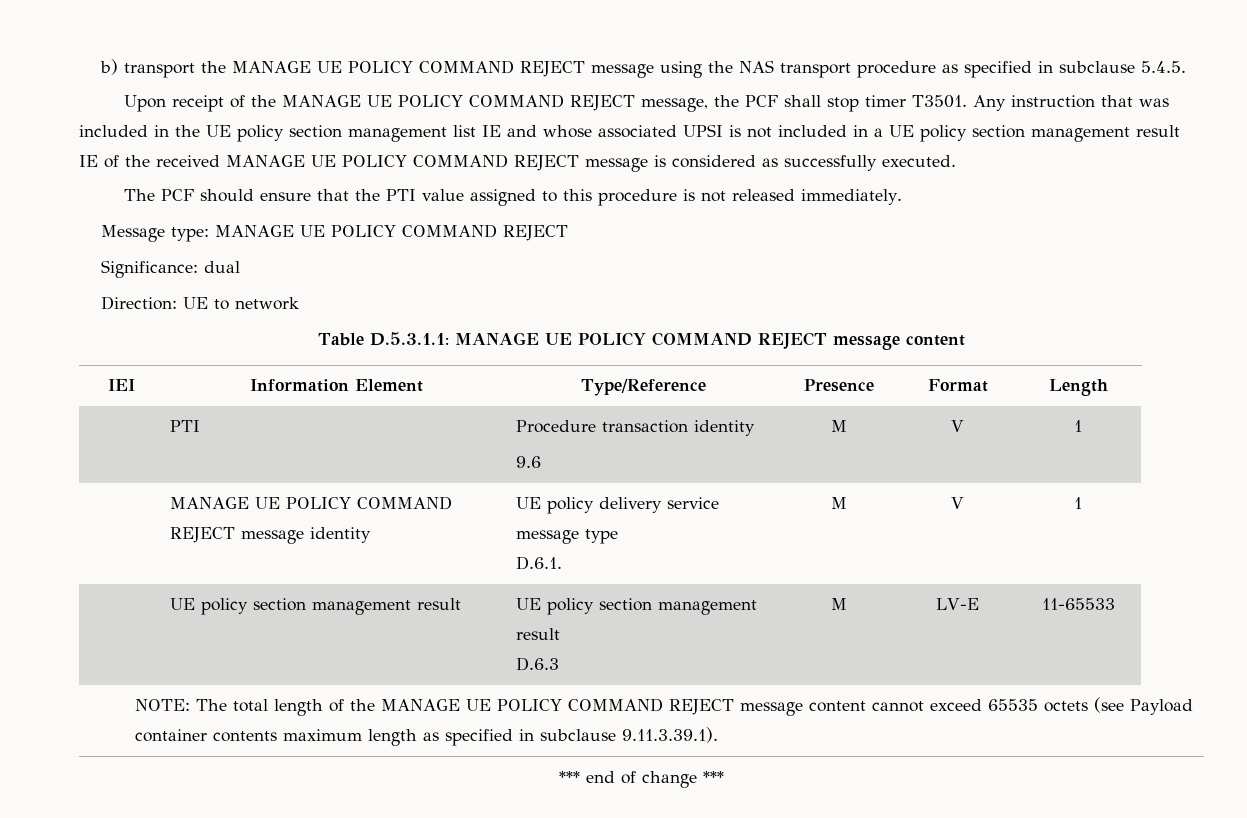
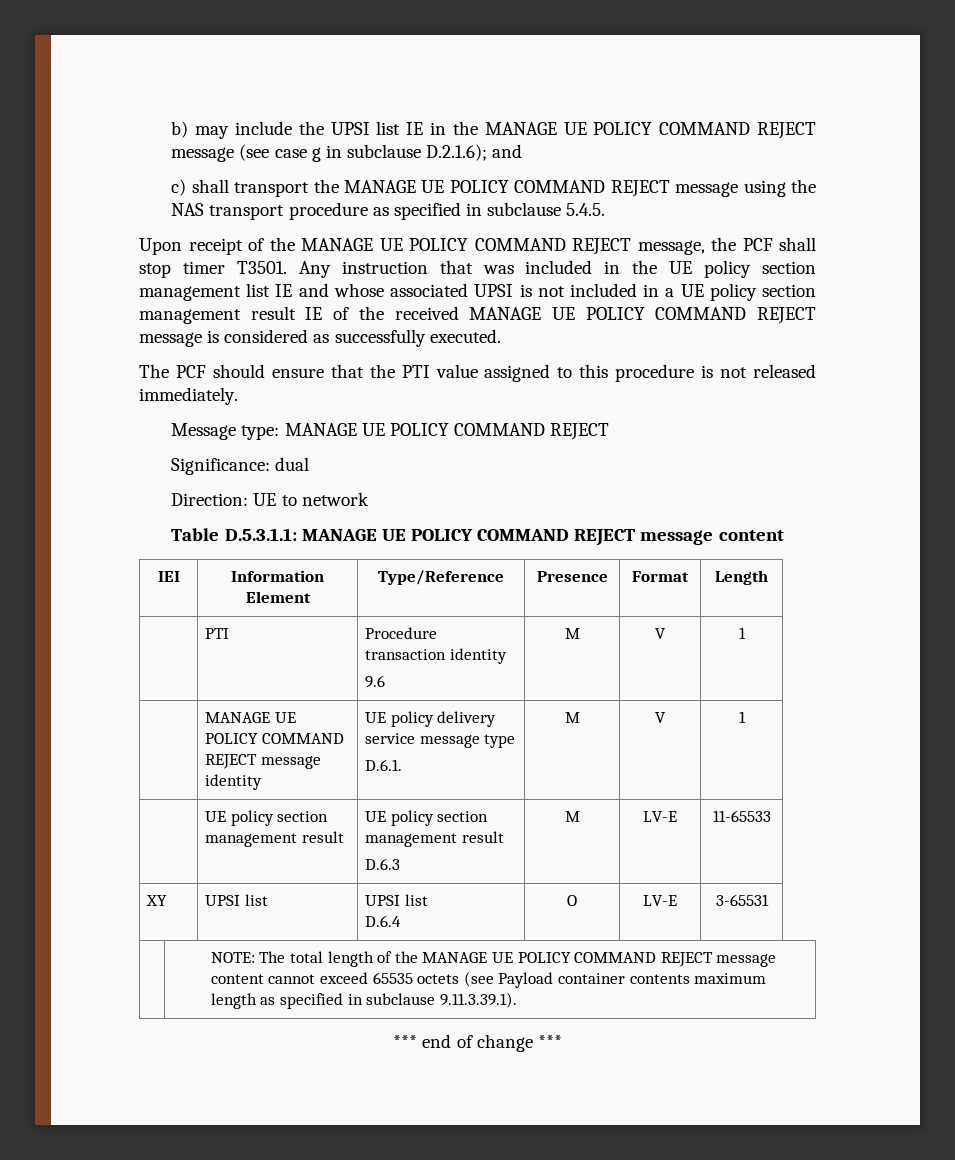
(119, 67) none -> [195,121,817,139] [171,144,523,162] [171,179,229,196] may include the UPSI list IE in the MANAGE UE POLICY COMMAND REJECT message (see case g in subclause D.2.1.6); and // c) shall
(1115, 604) none -> [146,895,168,906] [205,894,268,906] [365,894,428,906] [365,915,402,927] [567,895,577,906] [643,895,677,906] [715,894,769,906] // XY | UPSI list | UPSI list // D.6.4 | O | LV-E | 3-65531

